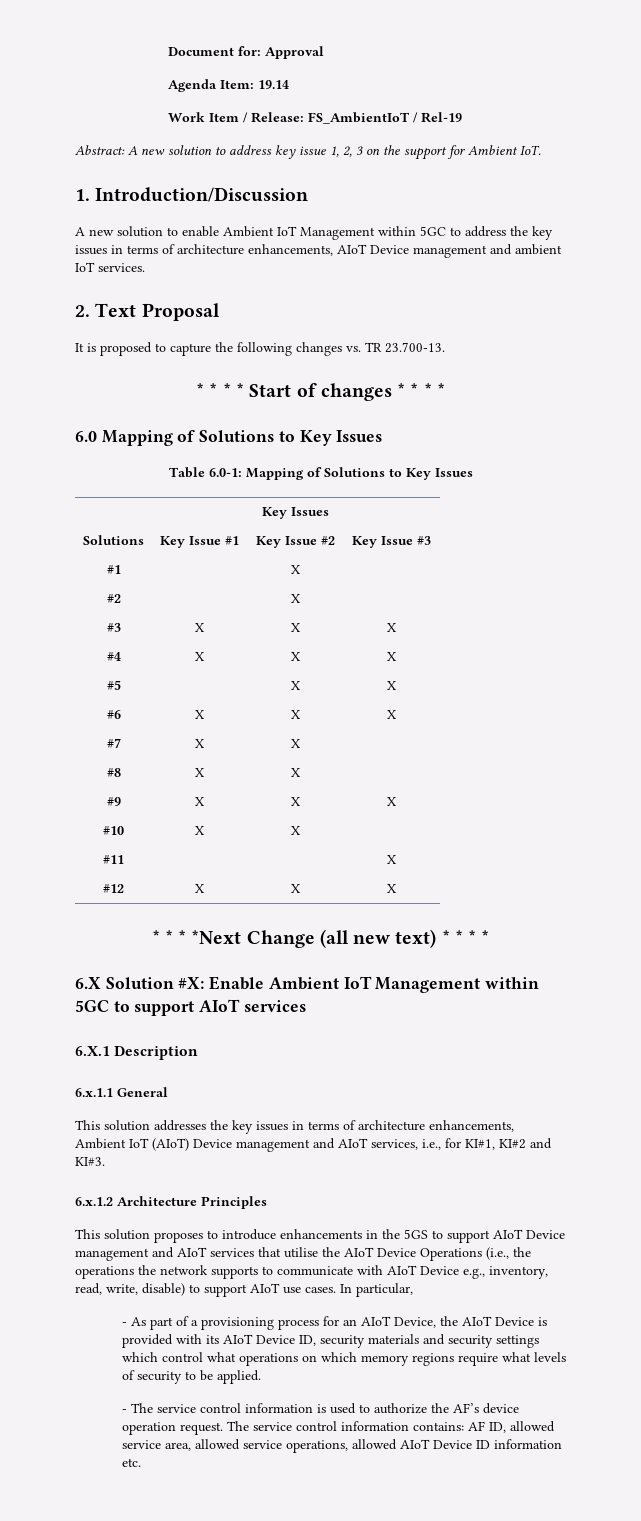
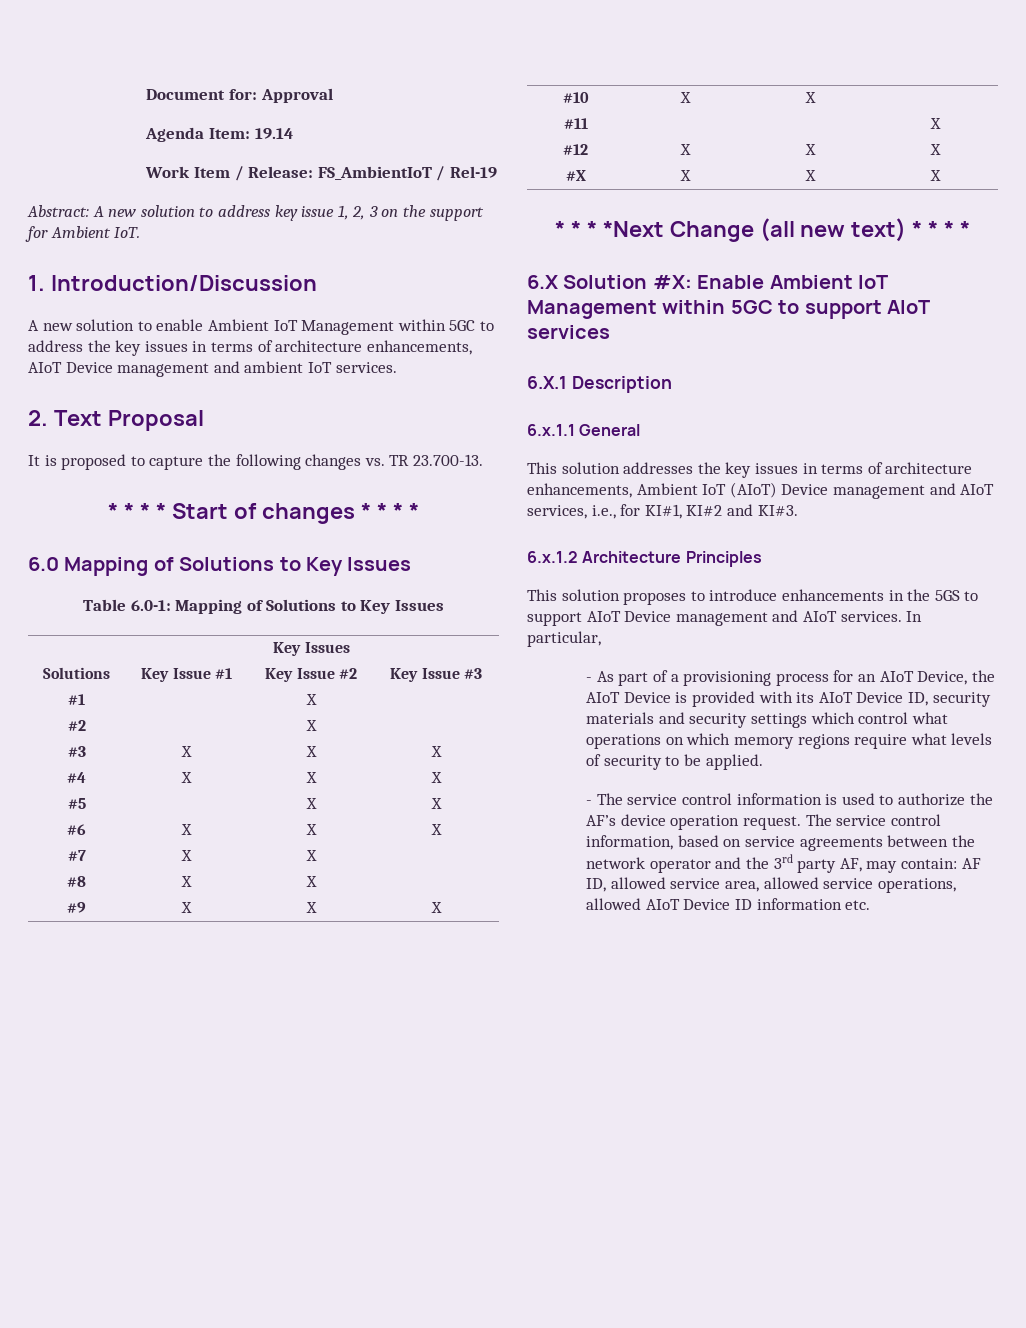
(397, 888) none -> [565,170,586,181] [680,170,691,181] [804,170,816,181] [929,170,941,181] // #X | X | X | X
[210,1247,531,1261] [75,1265,548,1279] [75,1283,336,1297] services that utilise the AIoT Device Operations (i.e., the operations the network supports to communicate with AIoT Device e.g., inventory, read, write, disable) to support AIoT use cases. -> [840,611,902,622] services.
[340,1421,464,1431] information contains: -> [586,835,975,851] [586,854,957,873] information, based on service agreements between the network operator and the 3rd party AF, may contain:

